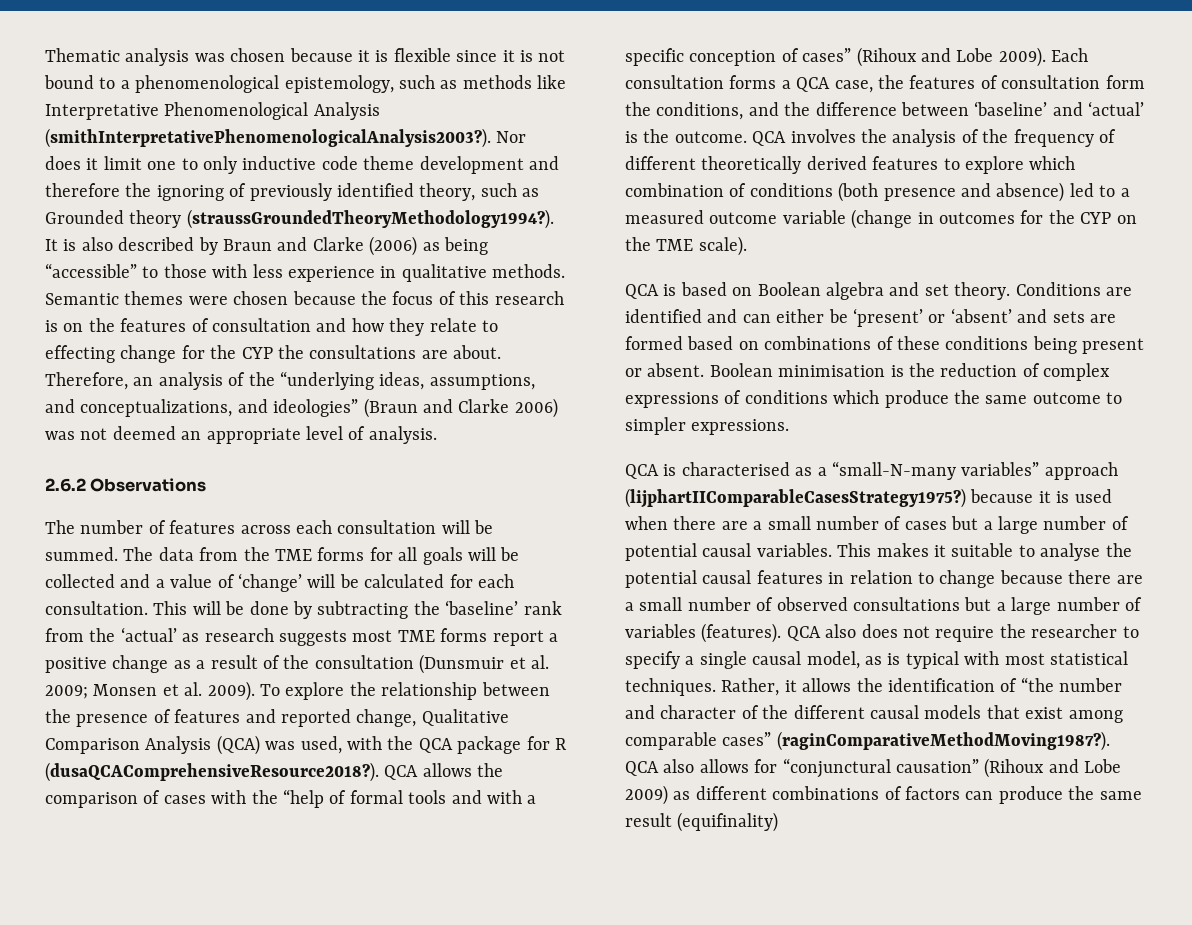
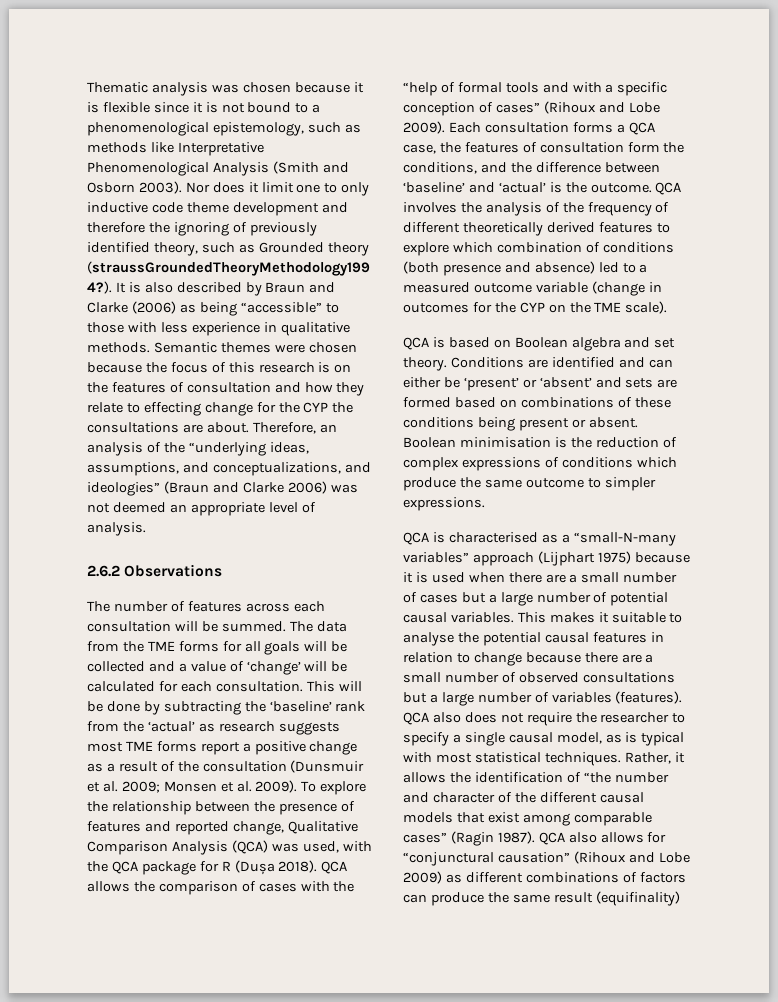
[45,128,491,148] (smithInterpretativePhenomenologicalAnalysis2003?). -> [272,161,349,174] [87,181,182,194] (Smith and Osborn 2003).
[45,762,379,782] (dusaQCAComprehensiveResource2018?). -> [234,860,318,875] (Dușa 2018).
[625,488,966,508] (lijphartIIComparableCasesStrategy1975?) -> [537,551,631,566] (Lijphart 1975)
[776,731,1110,751] (raginComparativeMethodMoving1987?). -> [450,831,535,846] (Ragin 1987).

